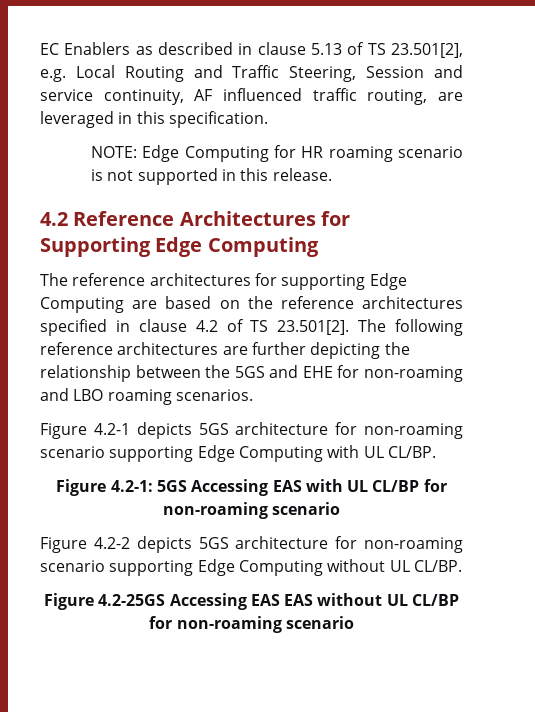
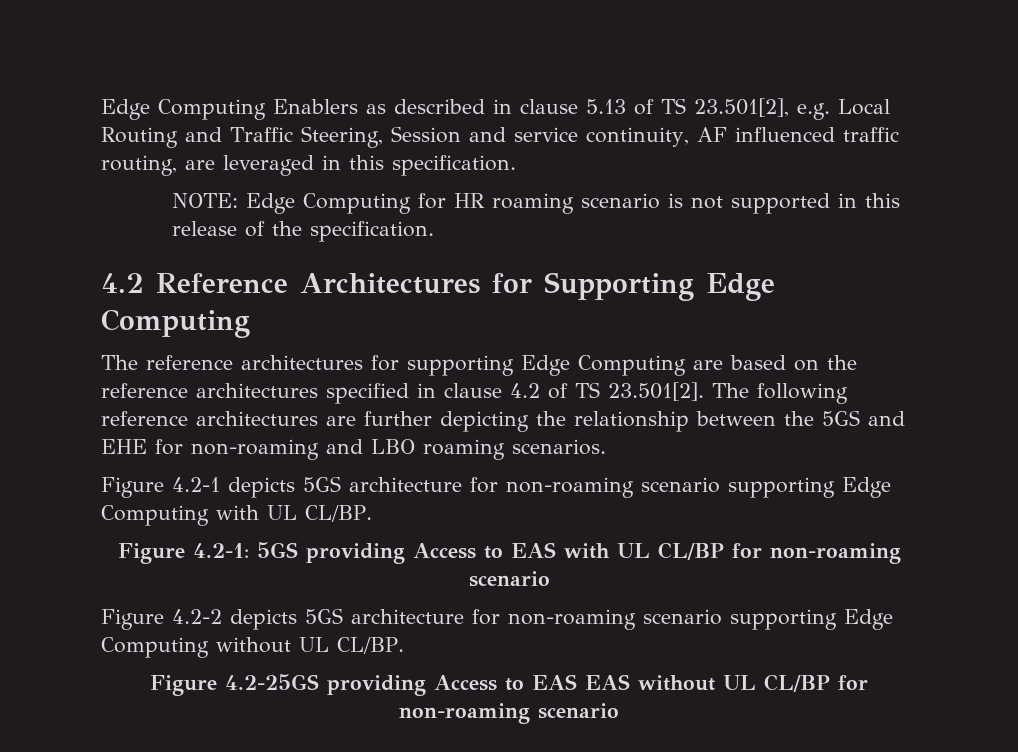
[40,43,59,55] EC -> [101,99,266,120] Edge Computing
[272,168,332,181] release. -> [172,221,435,242] release of the specification.
[191,479,269,496] Accessing -> [305,543,503,564] providing Access to
[169,593,247,610] Accessing -> [327,675,524,696] providing Access to

